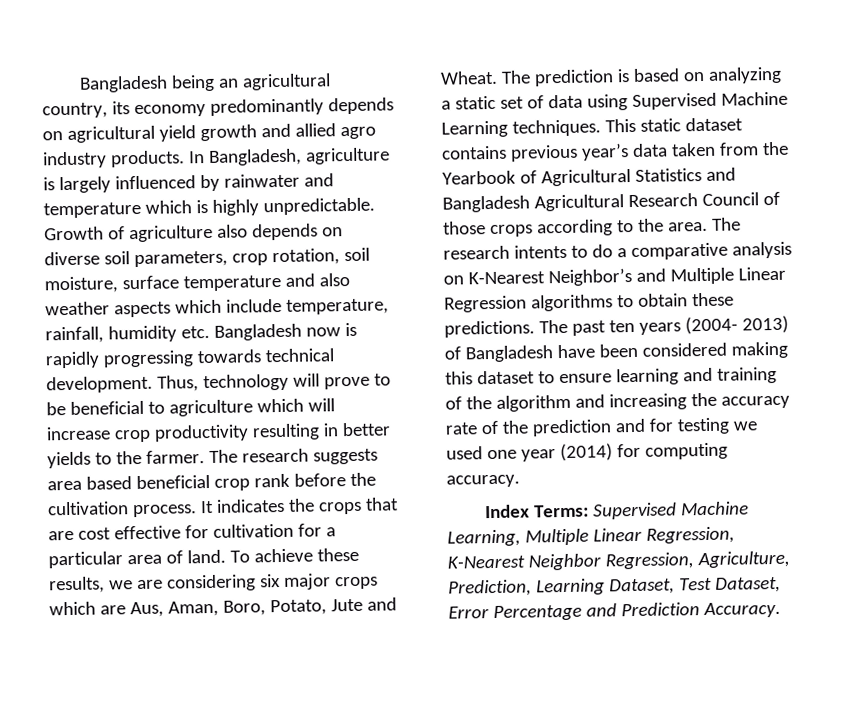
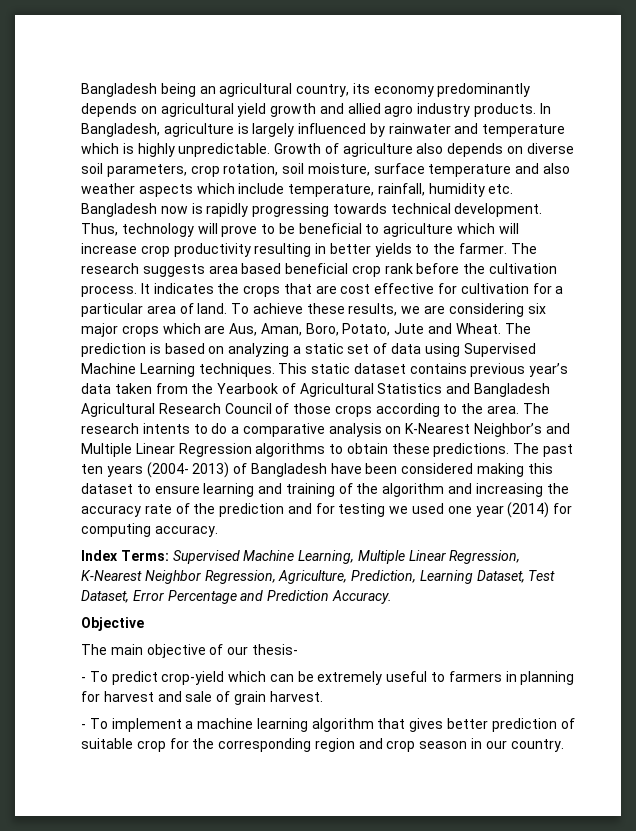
(781, 610) none -> [81,617,144,631] [81,644,298,658] [81,671,575,685] [81,691,323,705] [81,718,575,732] [81,738,564,752] // Objective // The main objective of our thesis- // - To predict crop-yield which can be extremely useful to farmers in planning for harvest and sale of grain harvest. // - To implement a machine learning algorithm that gives better prediction of suitable crop for the corresponding region and crop season in our country.

